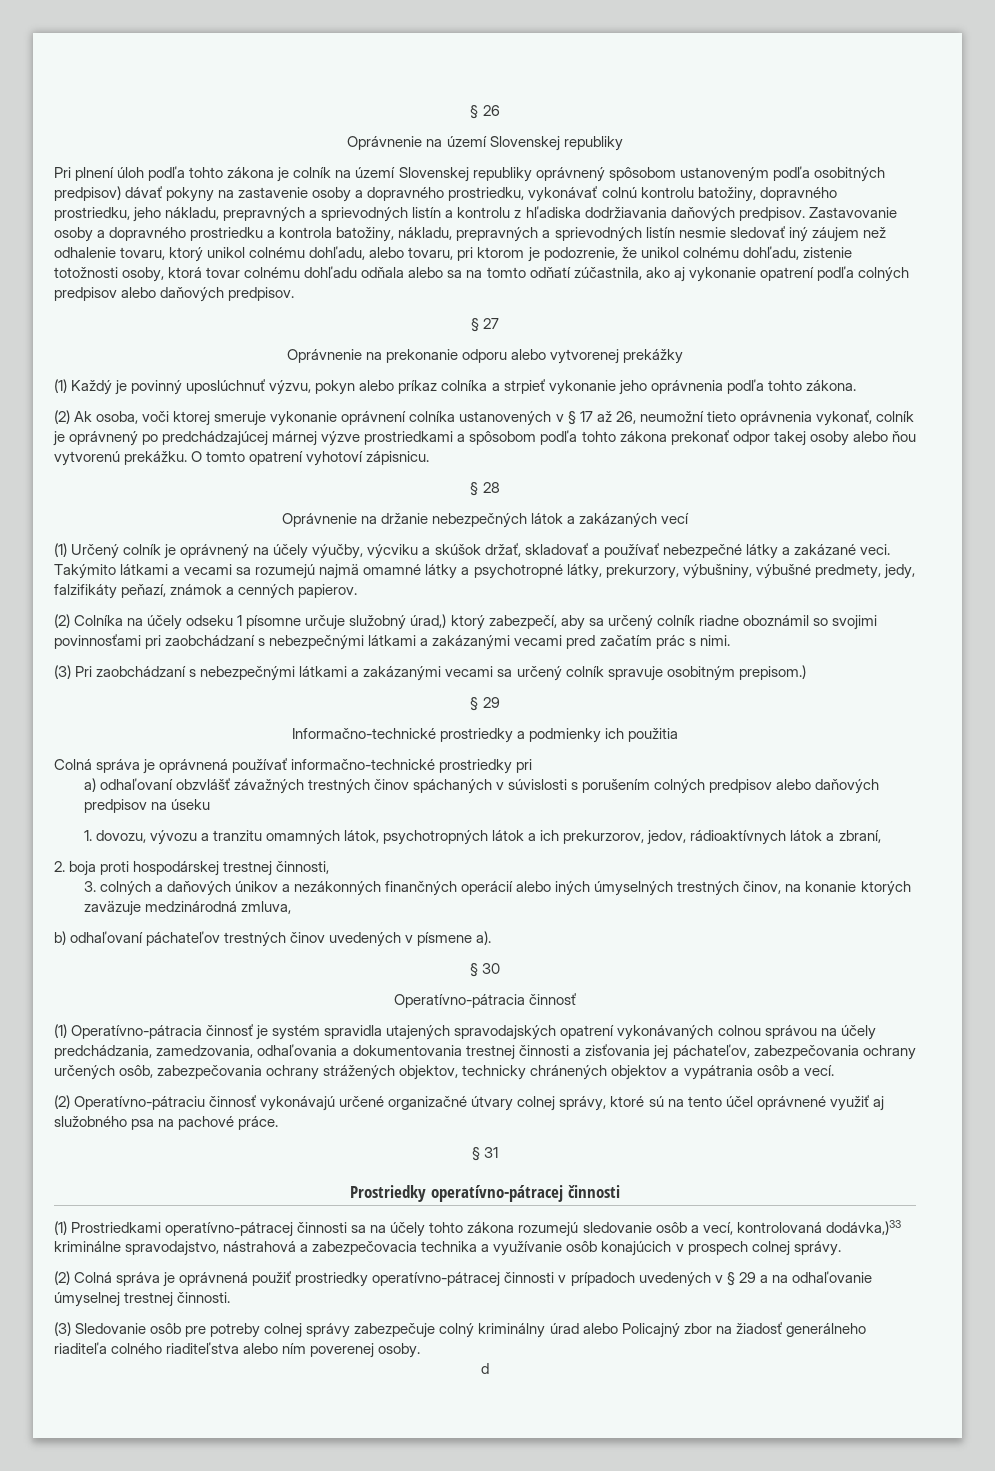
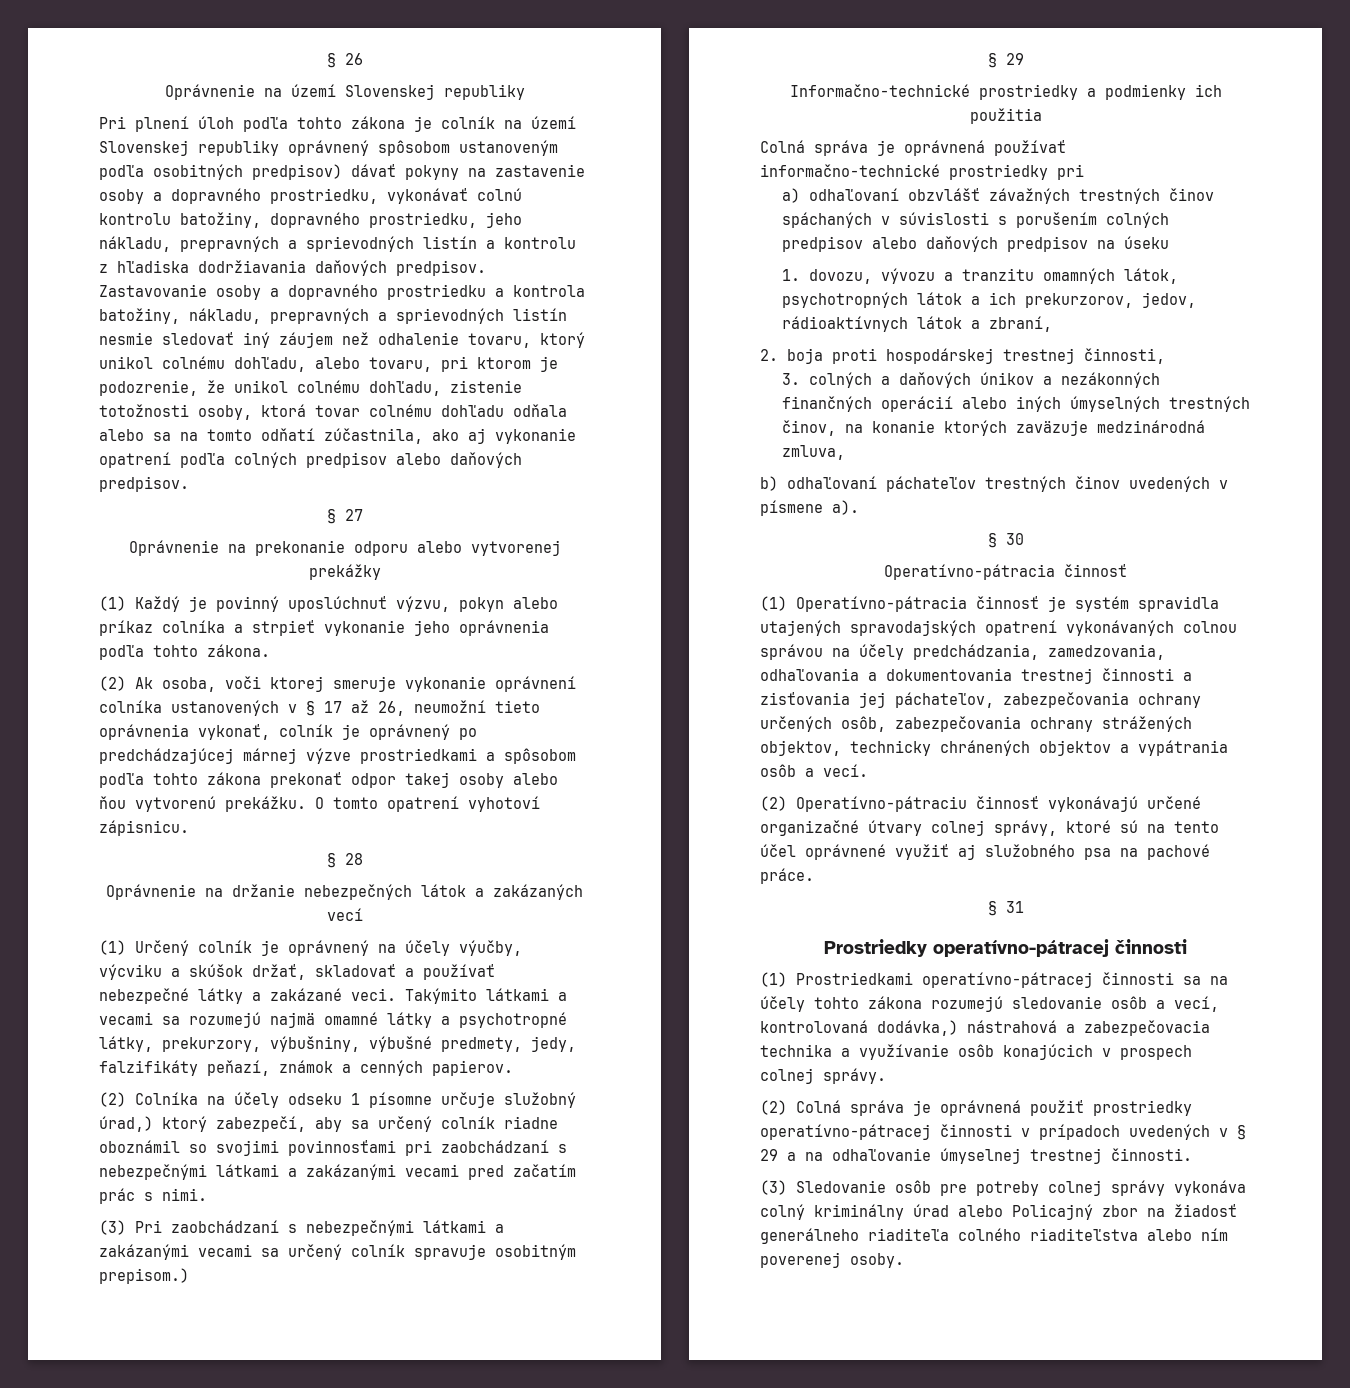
[825,1220,901,1235] [54,1241,220,1256] dodávka,)33 kriminálne spravodajstvo, -> [877,1020,958,1036] dodávka,)
[354,1323,436,1338] zabezpečuje -> [1174,1180,1246,1196] vykonáva
[481,1363,489,1374] // d -> (904, 1260) none

